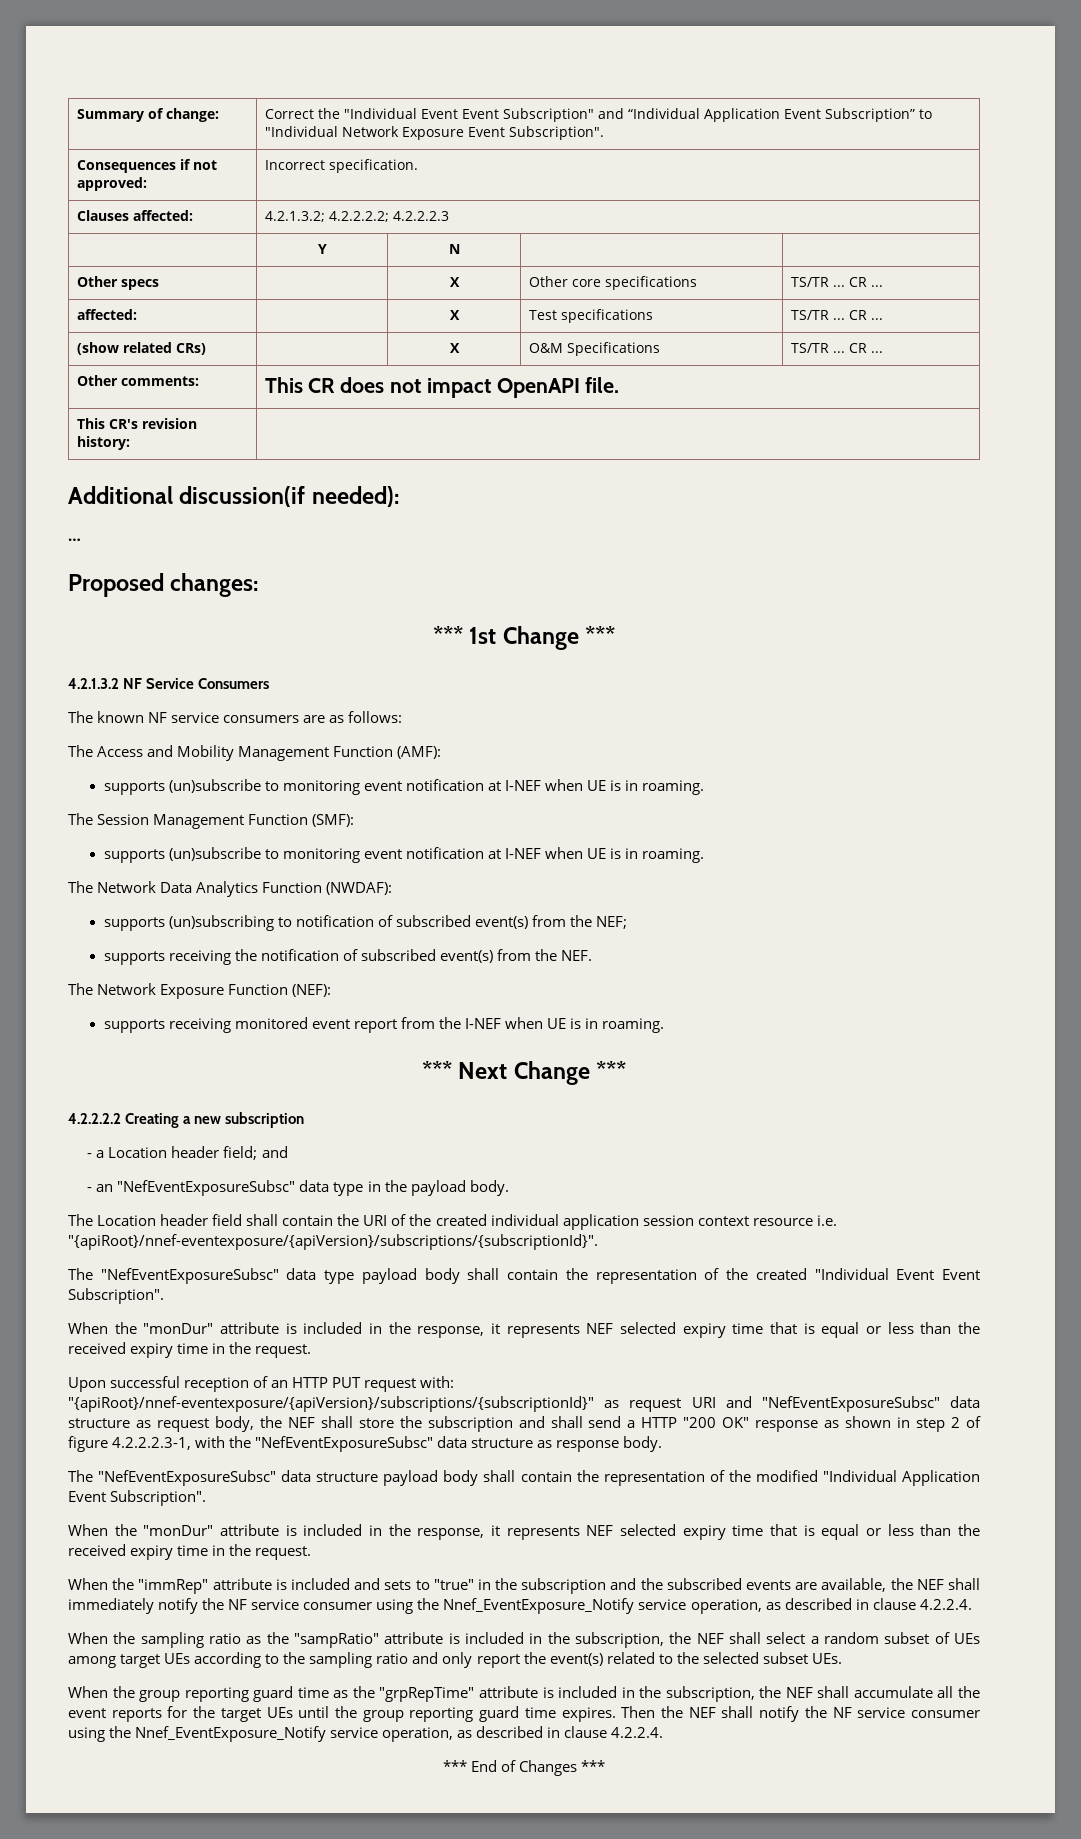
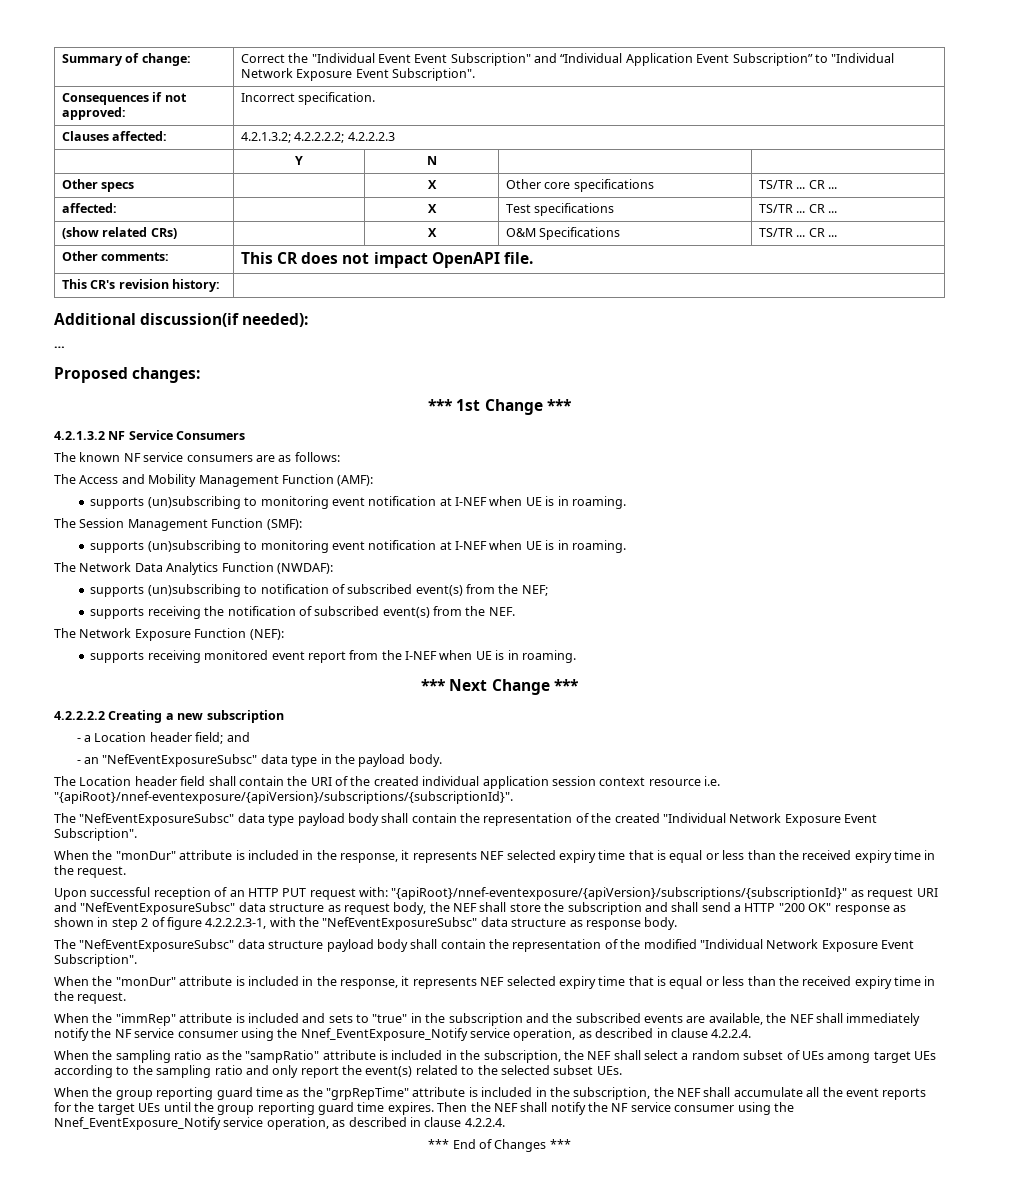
[168,779,261,793] (un)subscribe -> [147,496,241,509] (un)subscribing
[168,847,261,861] (un)subscribe -> [147,540,241,553] (un)subscribing
[896,1269,935,1280] Event -> [729,813,841,826] Network Exposure
[901,1470,980,1486] Application -> [766,939,878,952] Network Exposure

